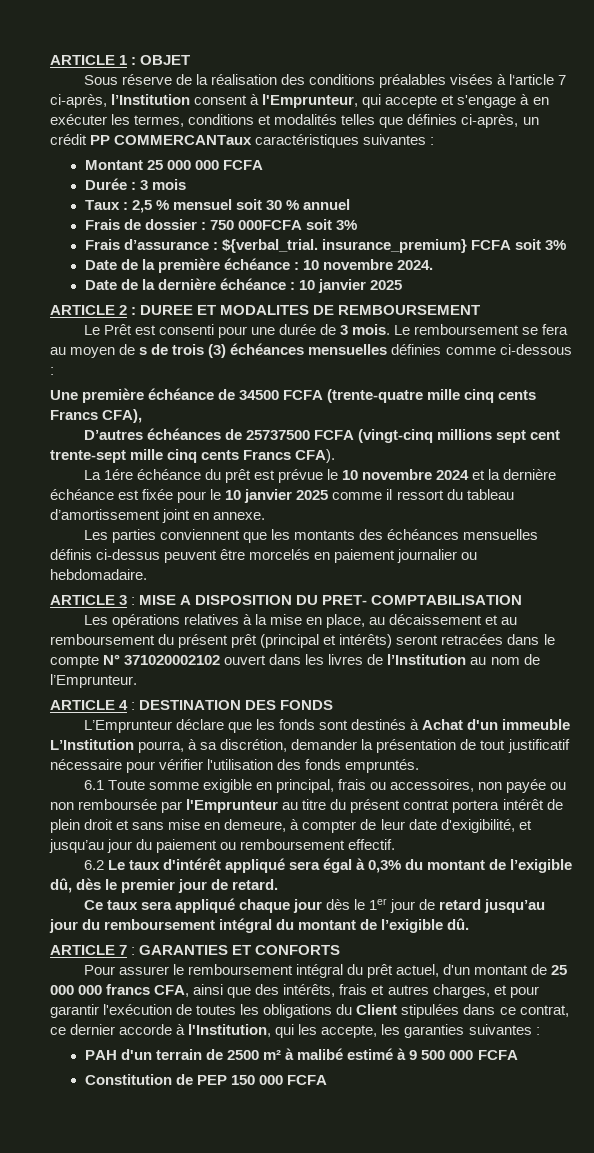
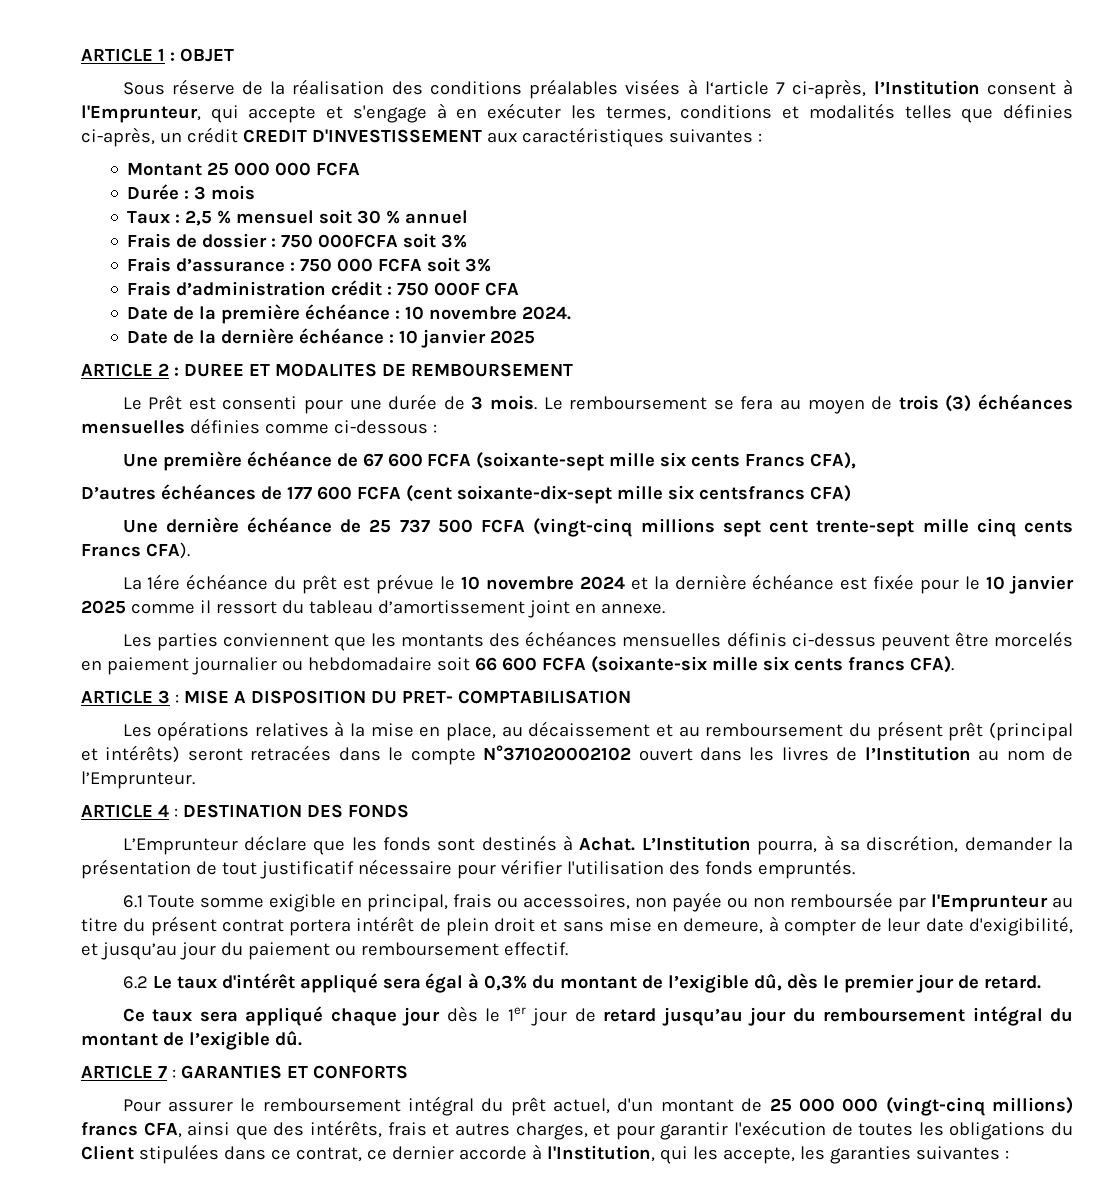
[90,135,253,145] PP COMMERCANTaux -> [242,129,517,143] CREDIT D'INVESTISSEMENT aux
[222,239,468,253] ${verbal_trial. insurance_premium} -> [300,258,374,272] 750 000
(567, 245) none -> [127,280,520,296] // Frais d’administration crédit : 750 000F CFA
[139,344,169,355] s de -> (893, 403) none
[239,389,495,403] 34500 FCFA (trente-quatre mille cinq -> [362,452,687,471] 67 600 FCFA (soixante-sept mille six
[245,430,310,440] 25737500 -> [286,485,851,504] [122,517,473,533] 177 600 FCFA (cent soixante-dix-sept mille six centsfrancs CFA) // Une dernière échéance de 25 737 500
[50,569,147,580] hebdomadaire. -> [307,656,954,673] hebdomadaire soit 66 600 FCFA (soixante-six mille six cents francs CFA).
[103,654,221,665] N° 371020002102 -> [483,745,632,761] N°371020002102
[421,719,571,730] Achat d'un immeuble -> [579,837,636,851] Achat.
(103, 990) none -> [885,1097,1073,1116] (vingt-cinq millions)
[84,1048,518,1060] [84,1074,328,1085] // PAH d'un terrain de 2500 m² à malibé estimé à 9 500 000 FCFA // Constitution de PEP 150 000 FCFA -> (1009, 1154) none

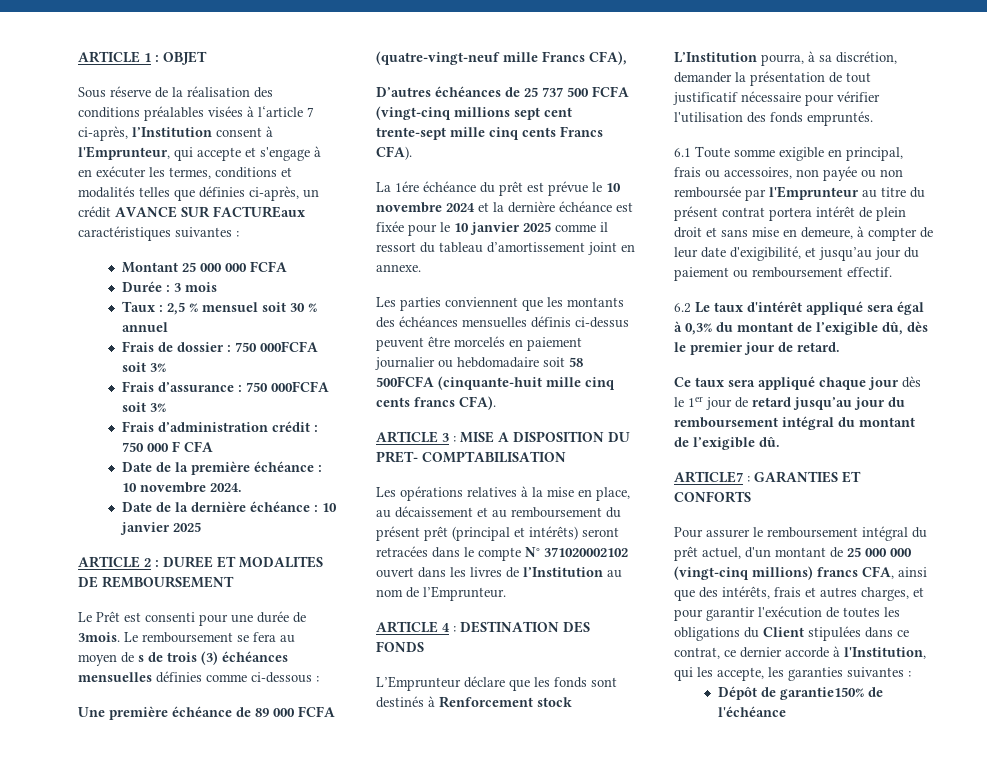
[242,129,517,143] CREDIT D'INVESTISSEMENT aux -> [115,206,305,218] AVANCE SUR FACTUREaux
[337,258,423,272] 000 FCFA -> [270,381,329,392] 000FCFA
[434,282,481,296] 000F -> [146,441,180,452] 000 F
[471,395,537,410] 3 mois. -> [78,632,120,642] 3mois.
(893, 403) none -> [138,652,163,662] s de
[362,452,741,471] 67 600 FCFA (soixante-sept mille six cents -> [255,706,335,717] [376,51,538,65] 89 000 FCFA (quatre-vingt-neuf mille
[286,485,851,504] [122,517,362,533] 177 600 FCFA (cent soixante-dix-sept mille six centsfrancs CFA) // Une dernière échéance de -> (520, 92) none
[474,656,789,673] 66 600 FCFA (soixante-six mille six -> [569,357,583,367] [376,376,615,390] 58 500FCFA (cinquante-huit mille cinq
[483,745,632,761] N°371020002102 -> [525,547,628,557] N° 371020002102
[579,837,636,851] Achat. -> [439,696,572,708] Renforcement stock
[81,1065,167,1079] ARTICLE 7 -> [674,471,743,483] ARTICLE7
(1009, 1154) none -> [717,686,883,700] [717,706,786,717] // Dépôt de garantie150% de l'échéance

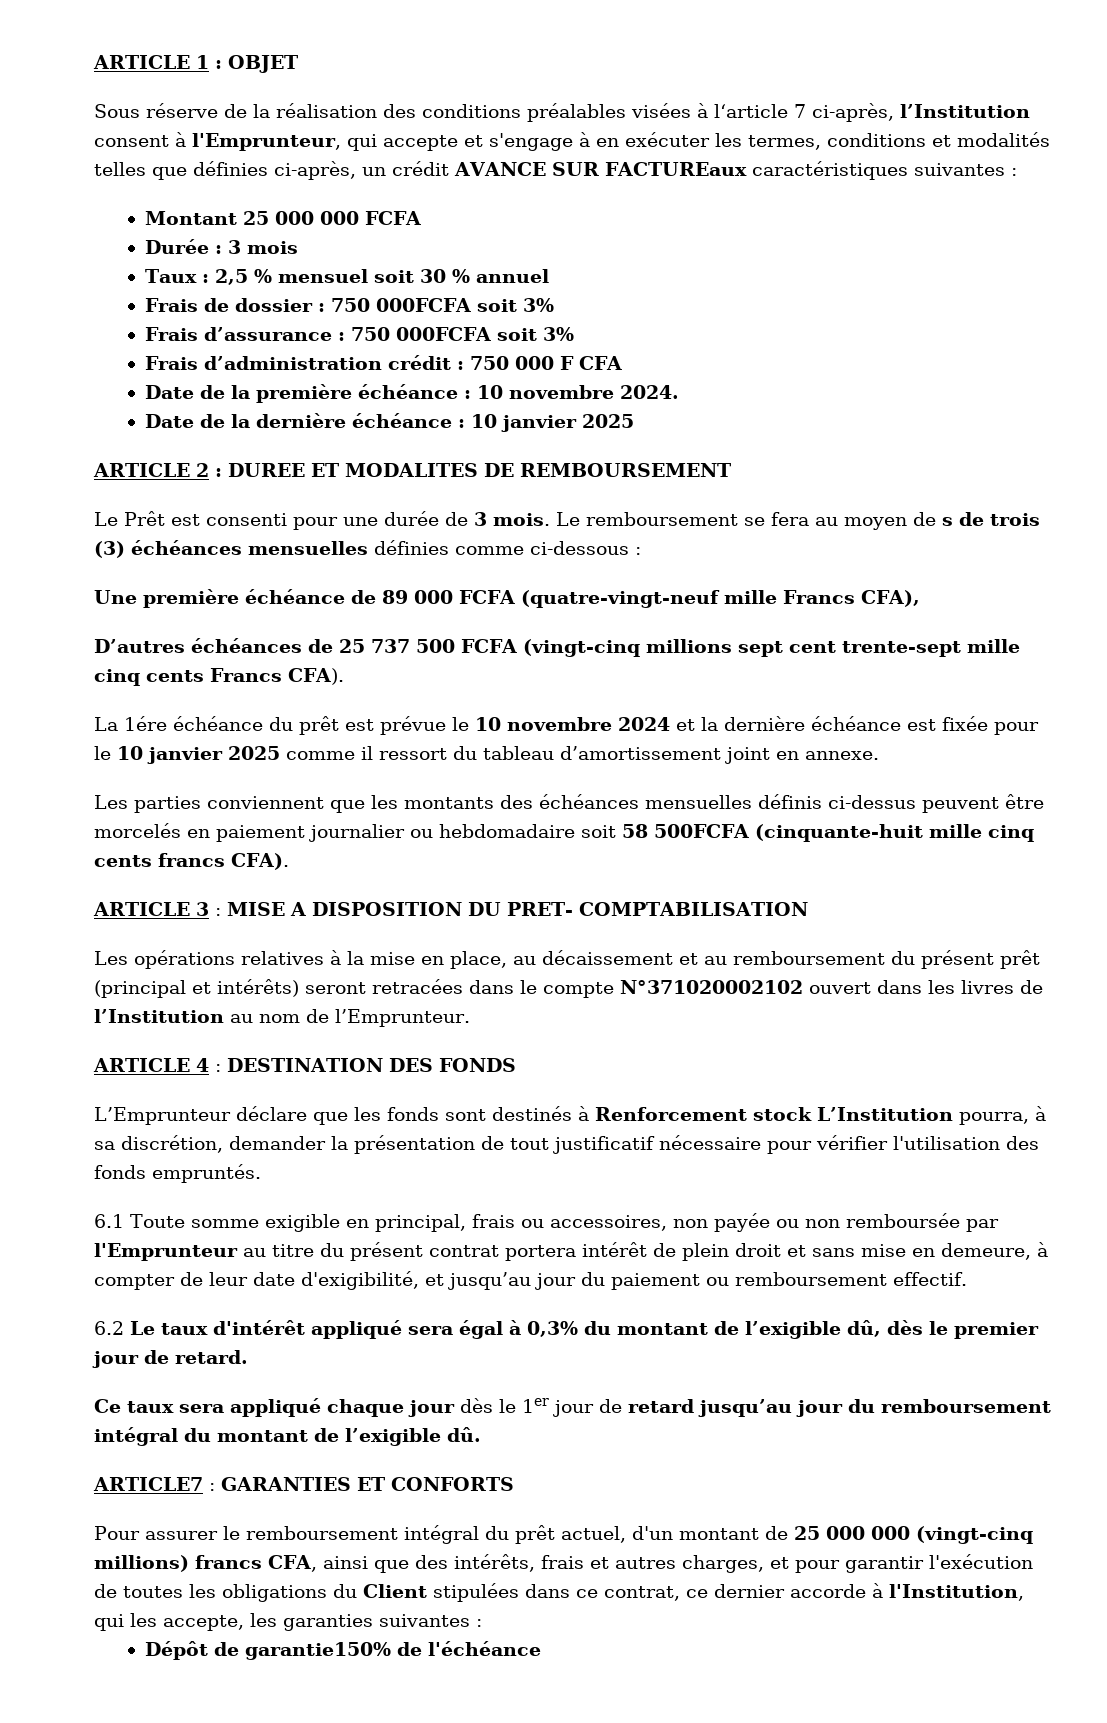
[78,632,120,642] 3mois. -> [474,512,550,526] 3 mois.
[525,547,628,557] N° 371020002102 -> [620,980,803,994] N°371020002102

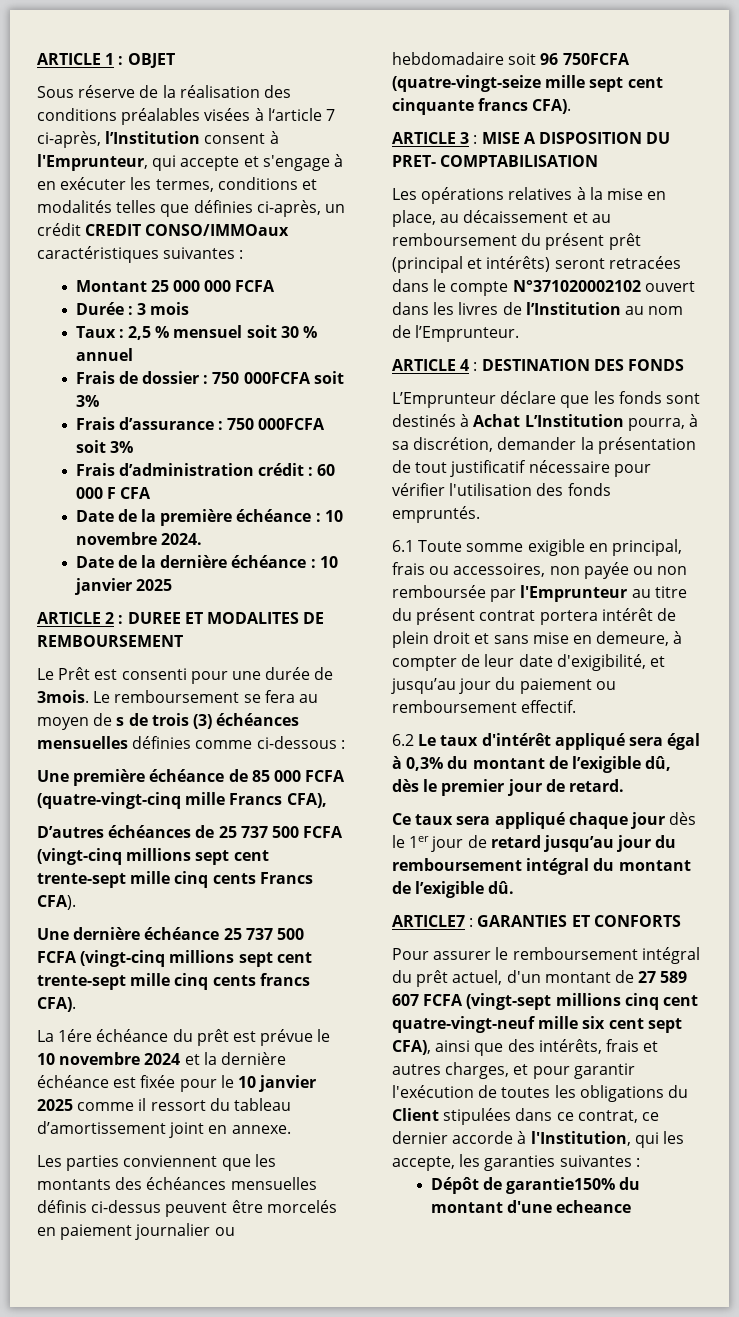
[454,162,747,176] AVANCE SUR FACTUREaux -> [85,224,290,236] CREDIT CONSO/IMMOaux
[470,356,510,370] 750 -> [317,464,336,476] 60
[474,512,550,526] 3 mois. -> [37,690,89,703] 3mois.
[382,590,720,608] 89 000 FCFA (quatre-vingt-neuf -> [251,770,346,782] [37,792,181,809] 85 000 FCFA (quatre-vingt-cinq
(344, 676) none -> [37,927,304,940] [37,950,312,967] [37,973,310,990] [37,997,76,1012] // Une dernière échéance 25 737 500 FCFA (vingt-cinq millions sept cent trente-sept mille cinq cents francs CFA).
[622,824,1034,842] [94,855,152,867] 58 500FCFA (cinquante-huit mille cinq cents -> [540,53,630,65] [392,75,663,92] [392,98,474,115] 96 750FCFA (quatre-vingt-seize mille sept cent cinquante
[594,1107,812,1121] Renforcement stock -> [473,414,521,427] Achat
[793,1526,1033,1544] [94,1555,317,1572] 25 000 000 (vingt-cinq millions) francs CFA, -> [638,971,688,983] [392,993,698,1010] [392,1016,682,1033] [392,1040,431,1055] 27 589 607 FCFA (vingt-sept millions cinq cent quatre-vingt-neuf mille six cent sept CFA),
[397,1641,542,1656] de l'échéance -> [619,1177,641,1190] [430,1200,632,1213] du montant d'une echeance

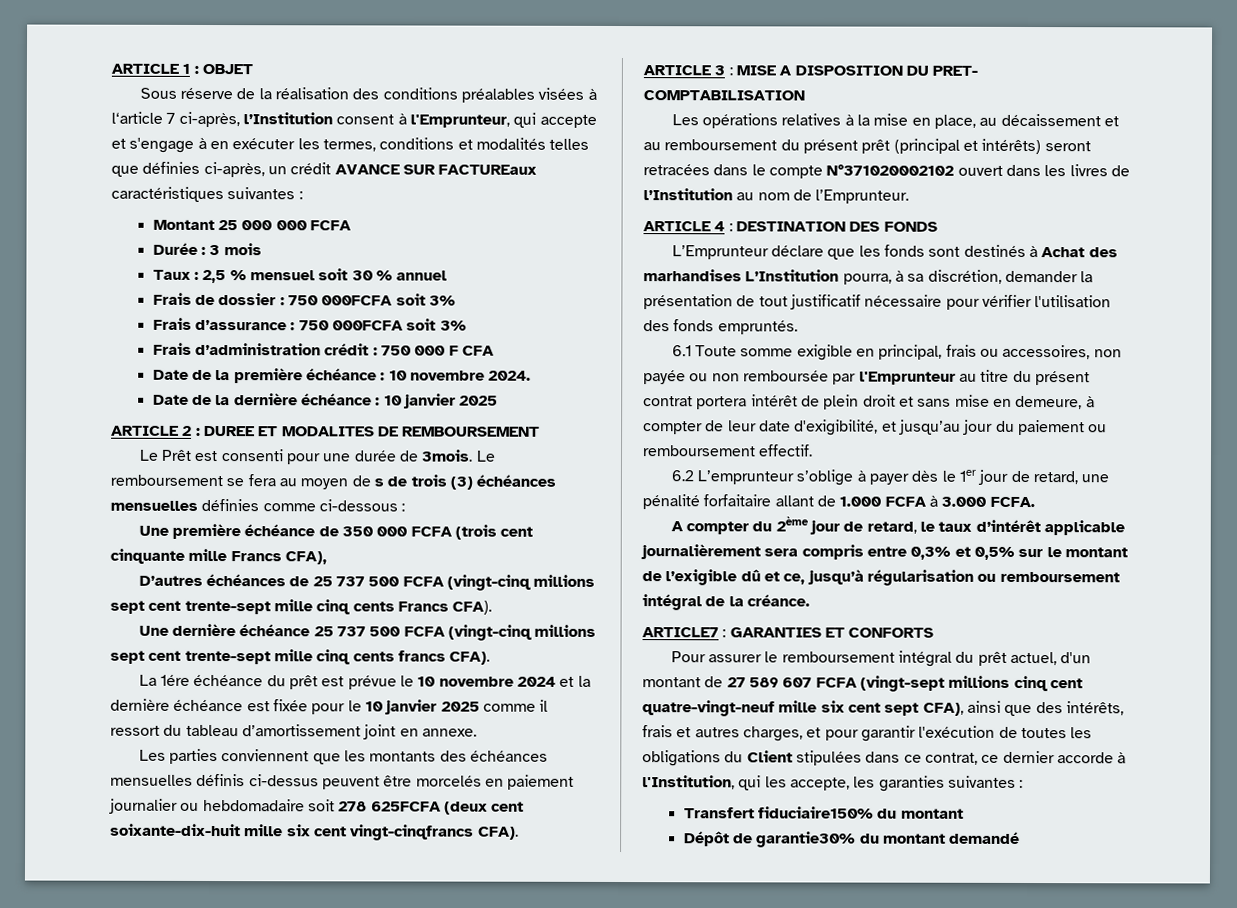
[85,224,290,236] CREDIT CONSO/IMMOaux -> [334,164,538,175] AVANCE SUR FACTUREaux
[317,464,336,476] 60 -> [381,345,412,356] 750
[251,770,346,782] [37,792,181,809] 85 000 FCFA (quatre-vingt-cinq -> [341,524,534,540] [110,548,185,564] 350 000 FCFA (trois cent cinquante
[540,53,630,65] [392,75,663,92] [392,98,529,115] 96 750FCFA (quatre-vingt-seize mille sept cent cinquante francs -> [338,801,525,815] [110,823,475,841] 278 625FCFA (deux cent soixante-dix-huit mille six cent vingt-cinqfrancs
(521, 420) none -> [1088,247,1118,258] [643,269,742,282] des marhandises
[418,733,701,750] [392,756,672,773] [392,779,624,796] [392,812,665,829] Le taux d'intérêt appliqué sera égal à 0,3% du montant de l’exigible dû, dès le premier jour de retard. // Ce taux sera appliqué chaque jour -> [696,469,909,486] L’emprunteur s’oblige à payer
[490,835,677,852] [392,858,691,875] [392,881,515,898] retard jusqu’au jour du remboursement intégral du montant de l’exigible dû. -> [1032,471,1110,485] [642,494,1035,510] [670,516,1125,536] [640,544,1128,560] [642,569,1120,586] [642,594,810,611] retard, une pénalité forfaitaire allant de 1.000 FCFA à 3.000 FCFA. // A compter du 2ème jour de retard, le taux d’intérêt applicable journalièrement sera compris entre 0,3% et 0,5% sur le montant de l’exigible dû et ce, jusqu’à régularisation ou remboursement intégral de la créance.
(640, 1162) none -> [683,806,964,819] // Transfert fiduciaire150% du montant
[506,1177,641,1194] [430,1200,632,1213] garantie150% du montant d'une echeance -> [756,831,1021,848] garantie30% du montant demandé

